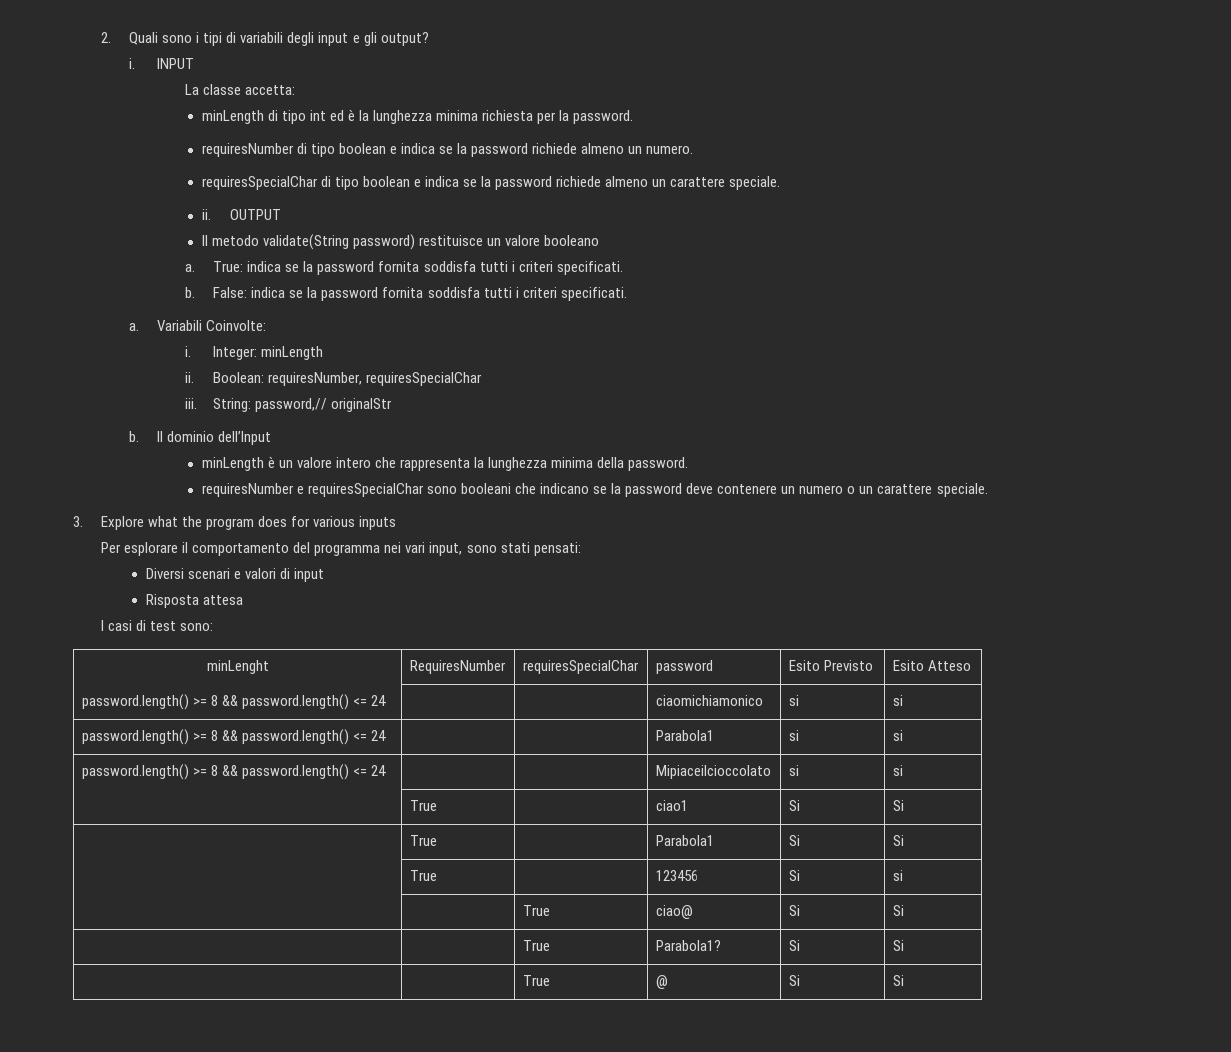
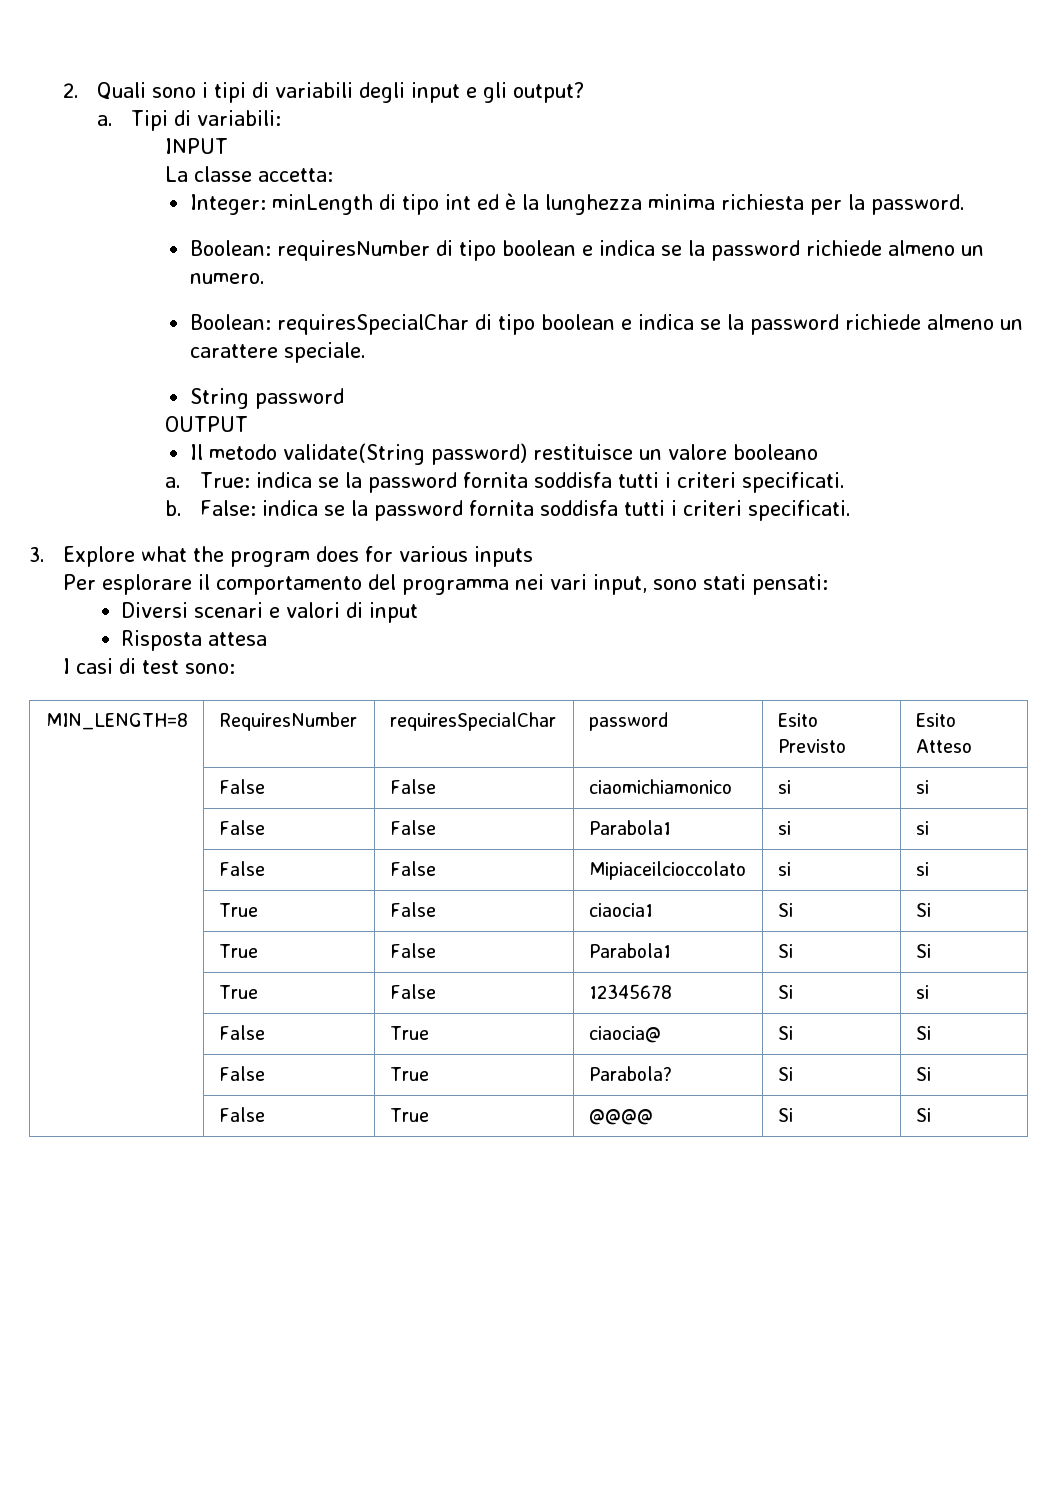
[129,58,136,69] i. -> [97,110,282,131] a. Tipi di variabili: //
(296, 90) none -> [189,194,266,215] Integer:
(634, 117) none -> [189,240,271,256] Boolean:
(694, 149) none -> [189,314,271,330] Boolean:
[201,209,211,220] ii. -> [189,388,344,409] String password //
[129,320,267,331] [185,346,324,360] [185,372,483,386] [185,398,393,412] [129,431,272,445] [201,456,689,471] [201,483,988,497] // a. Variabili Coinvolte: // i. Integer: minLength // ii. Boolean: requiresNumber, requiresSpecialChar // iii. String: password,// originalStr // b. Il dominio dell’Input // minLength è un valore intero che rappresenta la lunghezza minima della password. // requiresNumber e requiresSpecialChar sono booleani che indicano se la password deve contenere un numero o un carattere speciale. -> (851, 510) none
[206,660,269,674] minLenght -> [45,713,188,730] MIN_LENGTH=8
[81,694,386,710] [655,695,763,706] [788,695,799,706] [892,695,903,706] [81,729,386,745] [655,730,714,741] [788,730,799,741] [892,730,903,741] [81,764,386,780] password.length() >= 8 && password.length() <= 24 | | | ciaomichiamonico | si | si // password.length() >= 8 && password.length() <= 24 | | | Parabola1 | si | si // password.length() >= 8 && password.length() <= 24 | | -> [218,779,265,794] [389,779,436,794] [588,779,732,794] [777,780,791,794] [915,780,929,794] [218,820,265,835] [389,820,436,835] [588,820,671,835] [777,821,791,835] [915,821,929,835] [218,861,265,876] [389,861,436,876] | False | False | ciaomichiamonico | si | si // | False | False | Parabola1 | si | si // | False | False
[655,800,688,811] [788,800,800,811] [892,800,904,811] [409,835,437,846] | ciao1 | Si | Si // | True | -> [389,902,436,917] [588,903,653,917] [777,903,793,917] [915,903,931,917] [218,944,258,958] [389,943,436,958] False | ciaocia1 | Si | Si // | True | False
[655,870,698,881] | 123456 -> [389,984,436,999] [588,984,672,999] False | 12345678
[522,905,550,916] [655,905,693,919] [788,905,800,916] [892,905,904,916] [522,940,550,951] [655,940,721,951] [788,940,800,951] [892,940,904,951] [522,975,550,986] [655,975,668,989] | True | ciao@ | Si | Si // | | True | Parabola1? | Si | Si // | | True | @ -> [218,1025,265,1040] [389,1026,429,1040] [588,1026,661,1043] [777,1026,793,1040] [915,1026,931,1040] [218,1066,265,1081] [389,1067,429,1081] [588,1066,672,1081] [777,1067,793,1081] [915,1067,931,1081] [218,1107,265,1122] [389,1108,429,1122] [588,1109,653,1125] False | True | ciaocia@ | Si | Si // | False | True | Parabola? | Si | Si // | False | True | @@@@

